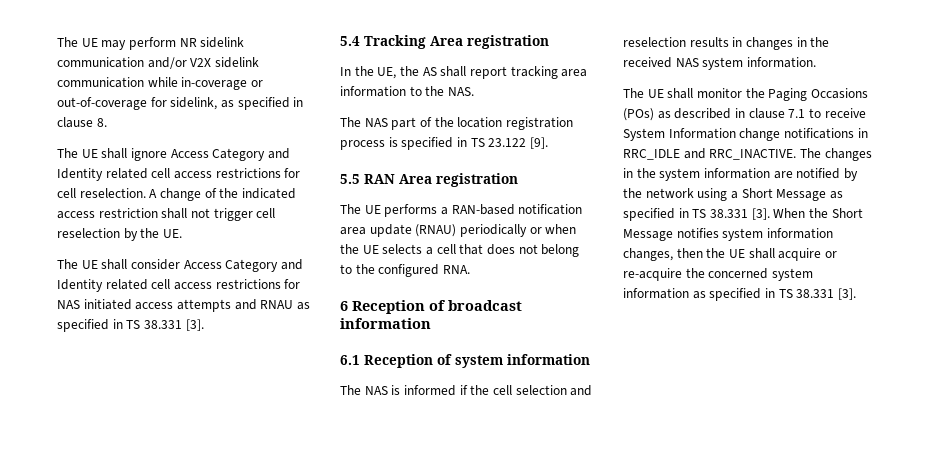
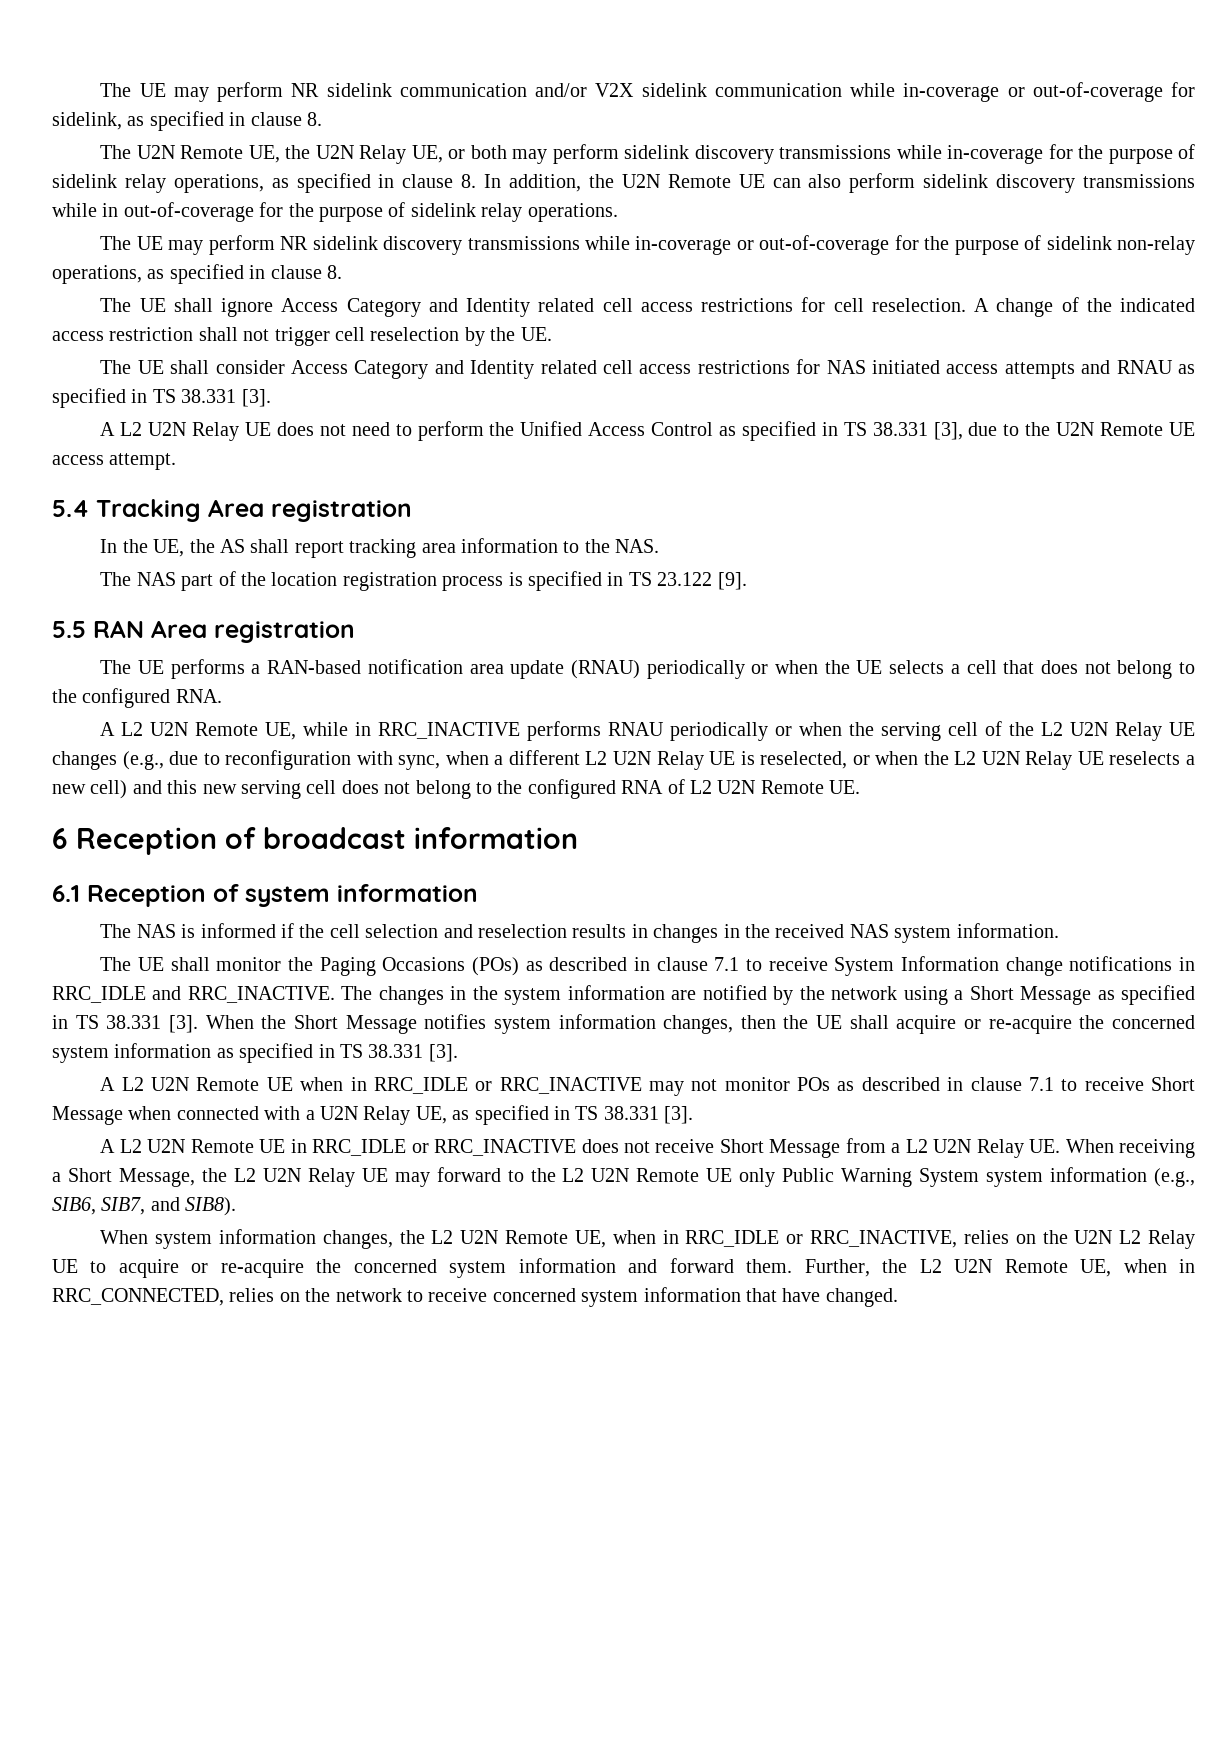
(107, 122) none -> [100,144,1196,164] [52,173,1195,193] [52,202,618,222] [100,235,1195,255] [52,264,342,284] // The U2N Remote UE, the U2N Relay UE, or both may perform sidelink discovery transmissions while in-coverage for the purpose of sidelink relay operations, as specified in clause 8. In addition, the U2N Remote UE can also perform sidelink discovery transmissions while in out-of-coverage for the purpose of sidelink relay operations. // The UE may perform NR sidelink discovery transmissions while in-coverage or out-of-coverage for the purpose of sidelink non-relay operations, as specified in clause 8.
(204, 325) none -> [100,421,1195,441] [52,453,177,470] // A L2 U2N Relay UE does not need to perform the Unified Access Control as specified in TS 38.331 [3], due to the U2N Remote UE access attempt.
(470, 269) none -> [100,721,1196,741] [52,750,1195,770] [52,779,861,799] // A L2 U2N Remote UE, while in RRC_INACTIVE performs RNAU periodically or when the serving cell of the L2 U2N Relay UE changes (e.g., due to reconfiguration with sync, when a different L2 U2N Relay UE is reselected, or when the L2 U2N Relay UE reselects a new cell) and this new serving cell does not belong to the configured RNA of L2 U2N Remote UE.
(856, 294) none -> [100,1077,1195,1096] [52,1105,694,1125] [100,1138,1196,1158] [52,1167,1196,1187] [52,1197,237,1216] [100,1229,1195,1249] [52,1258,1195,1278] [52,1287,898,1307] // A L2 U2N Remote UE when in RRC_IDLE or RRC_INACTIVE may not monitor POs as described in clause 7.1 to receive Short Message when connected with a U2N Relay UE, as specified in TS 38.331 [3]. // A L2 U2N Remote UE in RRC_IDLE or RRC_INACTIVE does not receive Short Message from a L2 U2N Relay UE. When receiving a Short Message, the L2 U2N Relay UE may forward to the L2 U2N Remote UE only Public Warning System system information (e.g., SIB6, SIB7, and SIB8). // When system information changes, the L2 U2N Remote UE, when in RRC_IDLE or RRC_INACTIVE, relies on the U2N L2 Relay UE to acquire or re-acquire the concerned system information and forward them. Further, the L2 U2N Remote UE, when in RRC_CONNECTED, relies on the network to receive concerned system information that have changed.

